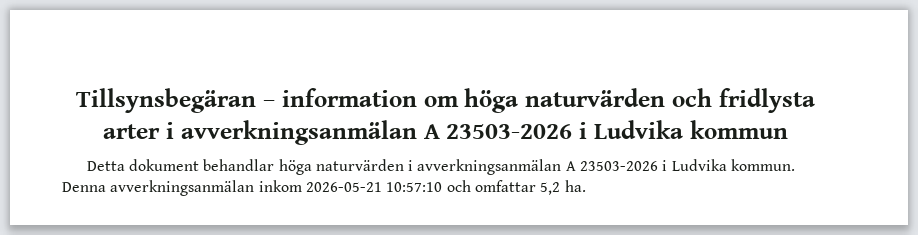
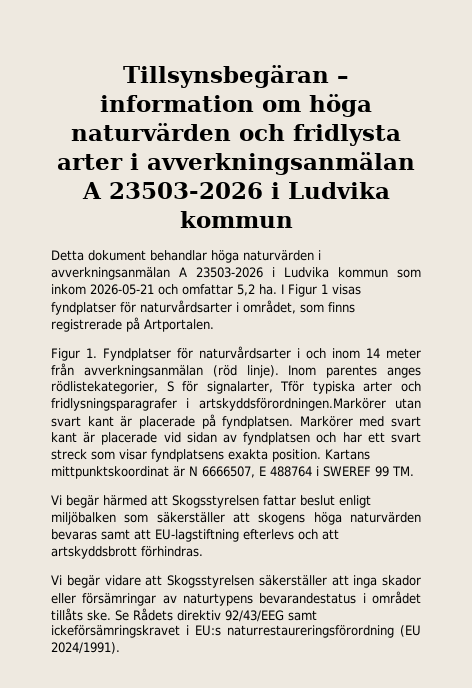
[731,159,796,171] [62,180,255,196] kommun. Denna avverkningsanmälan -> [338,267,421,278] kommun som
[386,182,443,192] 10:57:10 -> (154, 289) none
(586, 186) none -> [281,284,361,297] [51,300,355,315] [51,317,214,332] [51,346,421,361] [51,363,421,378] [51,381,421,394] [51,398,421,411] [51,414,421,429] [51,432,421,445] [51,449,370,462] [51,466,414,479] [51,495,371,508] [51,512,421,525] [51,529,339,542] [51,546,203,559] [51,575,421,588] [51,591,421,606] [51,608,317,622] [51,625,421,638] [51,642,120,654] I Figur 1 visas fyndplatser för naturvårdsarter i området, som finns registrerade på Artportalen. // Figur 1. Fyndplatser för naturvårdsarter i och inom 14 meter från avverkningsanmälan (röd linje). Inom parentes anges rödlistekategorier, S för signalarter, Tför typiska arter och fridlysningsparagrafer i artskyddsförordningen.Markörer utan svart kant är placerade på fyndplatsen. Markörer med svart kant är placerade vid sidan av fyndplatsen och har ett svart streck som visar fyndplatsens exakta position. Kartans mittpunktskoordinat är N 6666507, E 488764 i SWEREF 99 TM. // Vi begär härmed att Skogsstyrelsen fattar beslut enligt miljöbalken som säkerställer att skogens höga naturvärden bevaras samt att EU-lagstiftning efterlevs och att artskyddsbrott förhindras. // Vi begär vidare att Skogsstyrelsen säkerställer att inga skador eller försämringar av naturtypens bevarandestatus i området tillåts ske. Se Rådets direktiv 92/43/EEG samt ickeförsämringskravet i EU:s naturrestaureringsförordning (EU 2024/1991).

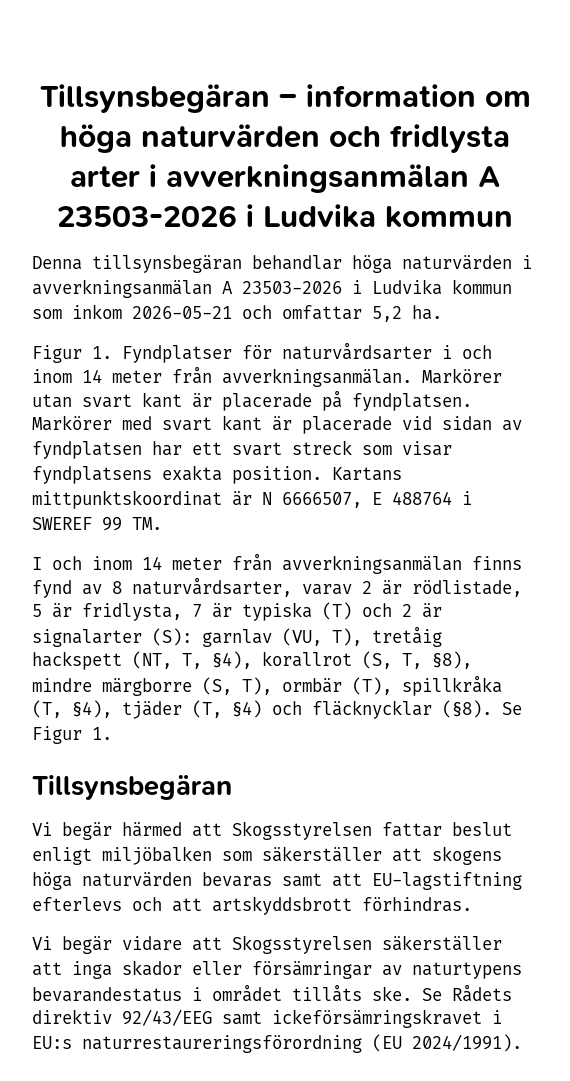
[51,250,146,261] Detta dokument -> [32,255,242,273] Denna tillsynsbegäran
[281,284,361,297] [51,300,355,315] [51,317,214,332] I Figur 1 visas fyndplatser för naturvårdsarter i området, som finns registrerade på Artportalen. -> (442, 312) none
[83,365,421,378] [51,381,421,394] [51,398,386,411] avverkningsanmälan (röd linje). Inom parentes anges rödlistekategorier, S för signalarter, Tför typiska arter och fridlysningsparagrafer i artskyddsförordningen.Markörer -> [222,368,502,387] avverkningsanmälan. Markörer
[316,432,337,443] och -> (142, 450) none
(414, 471) none -> [32,553,522,574] [32,577,522,598] [32,602,442,621] [32,626,442,647] [32,651,472,670] [32,675,502,696] [32,700,522,719] [32,726,112,744] [32,775,232,800] // I och inom 14 meter från avverkningsanmälan finns fynd av 8 naturvårdsarter, varav 2 är rödlistade, 5 är fridlysta, 7 är typiska (T) och 2 är signalarter (S): garnlav (VU, T), tretåig hackspett (NT, T, §4), korallrot (S, T, §8), mindre märgborre (S, T), ormbär (T), spillkråka (T, §4), tjäder (T, §4) och fläcknycklar (§8). Se Figur 1. // Tillsynsbegäran

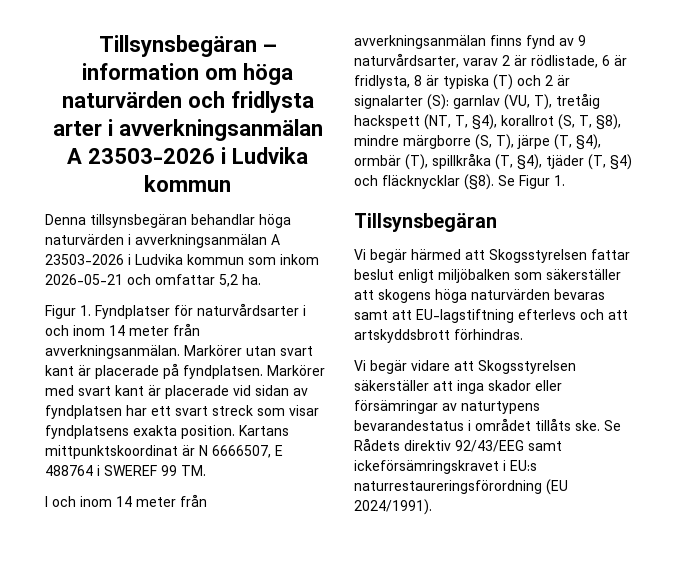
[112,581,122,594] 8 -> [578,35,586,46] 9
[32,604,42,617] 5 -> [602,55,610,66] 6
[192,604,202,617] 7 -> [414,75,422,86] 8
(272, 686) none -> [517,134,601,150] järpe (T, §4),

